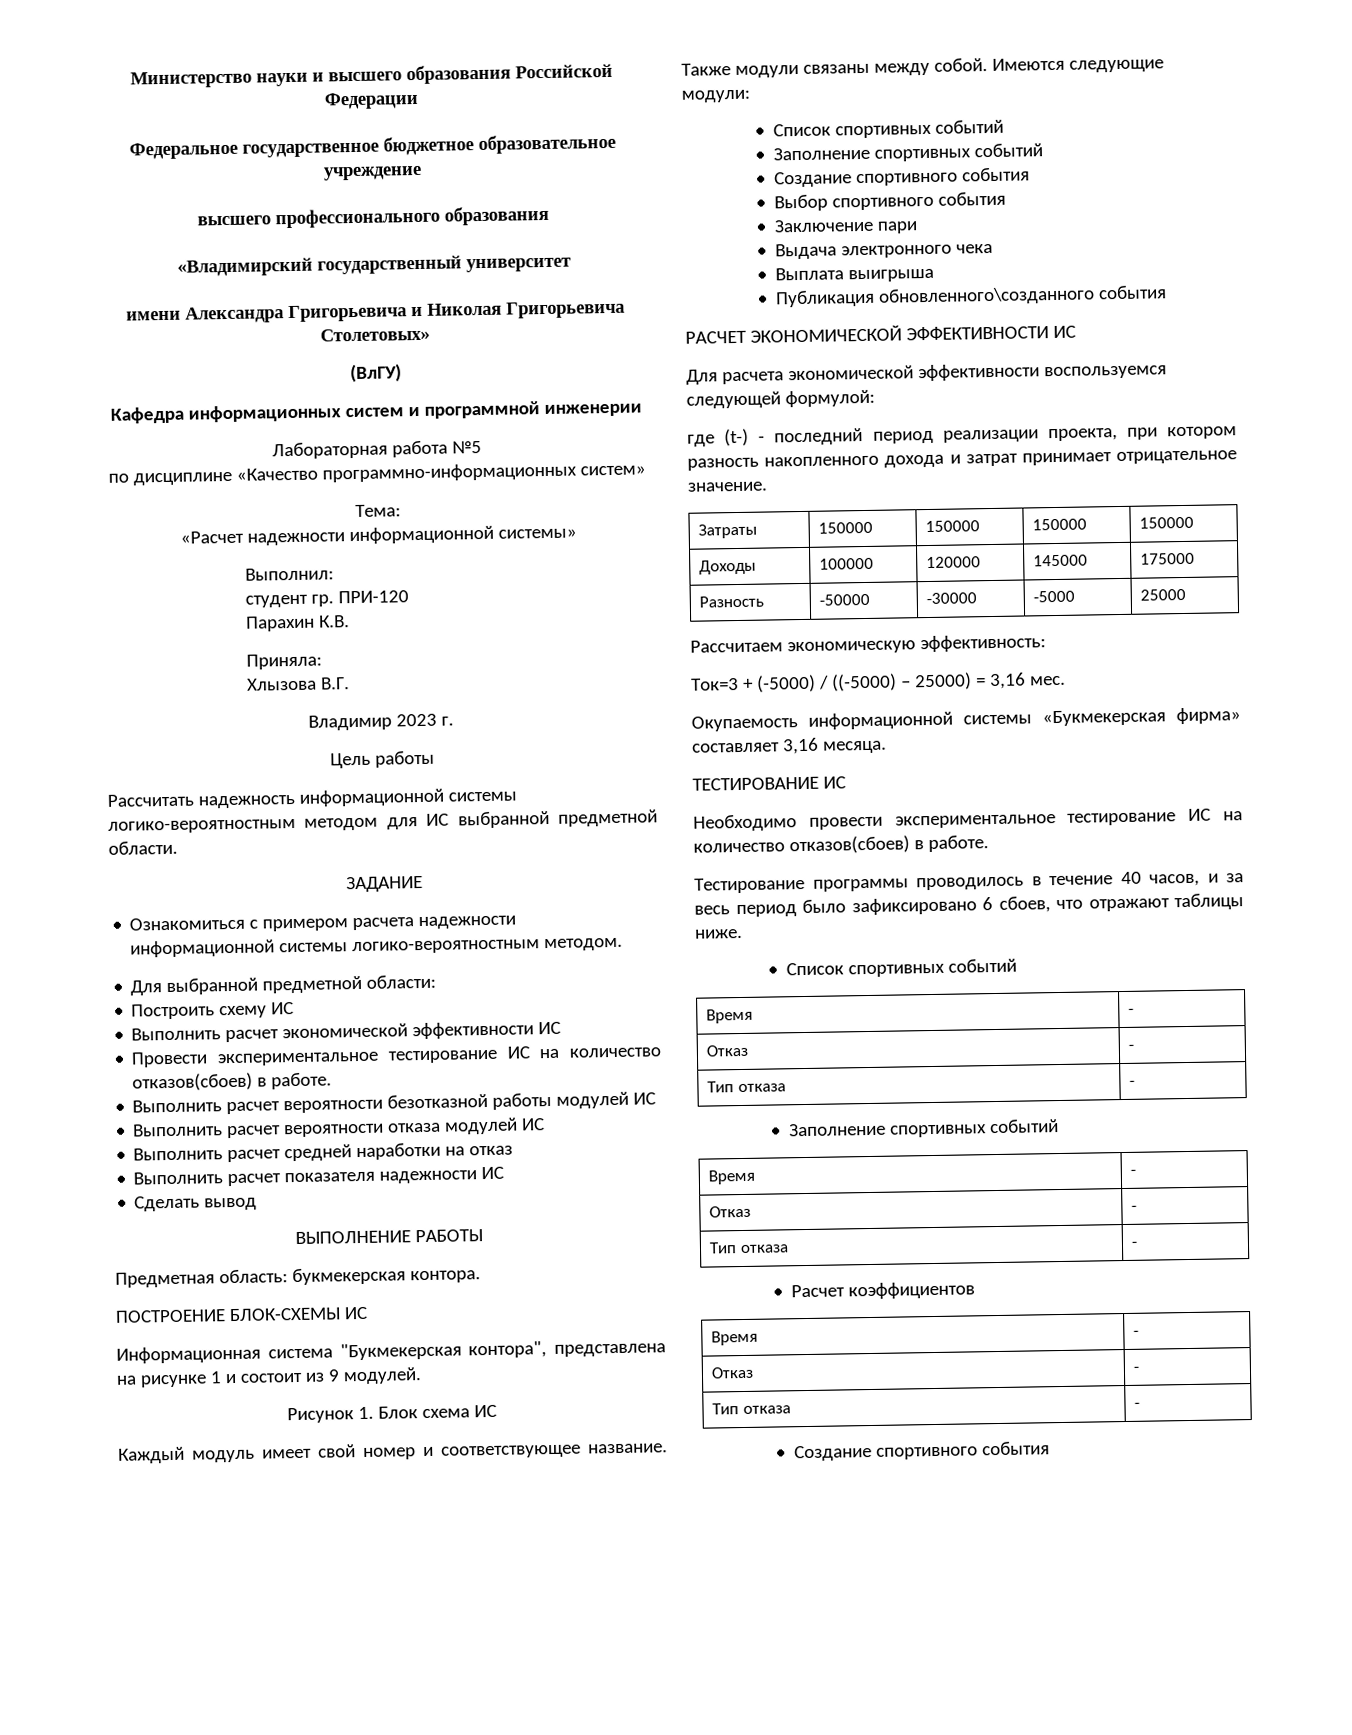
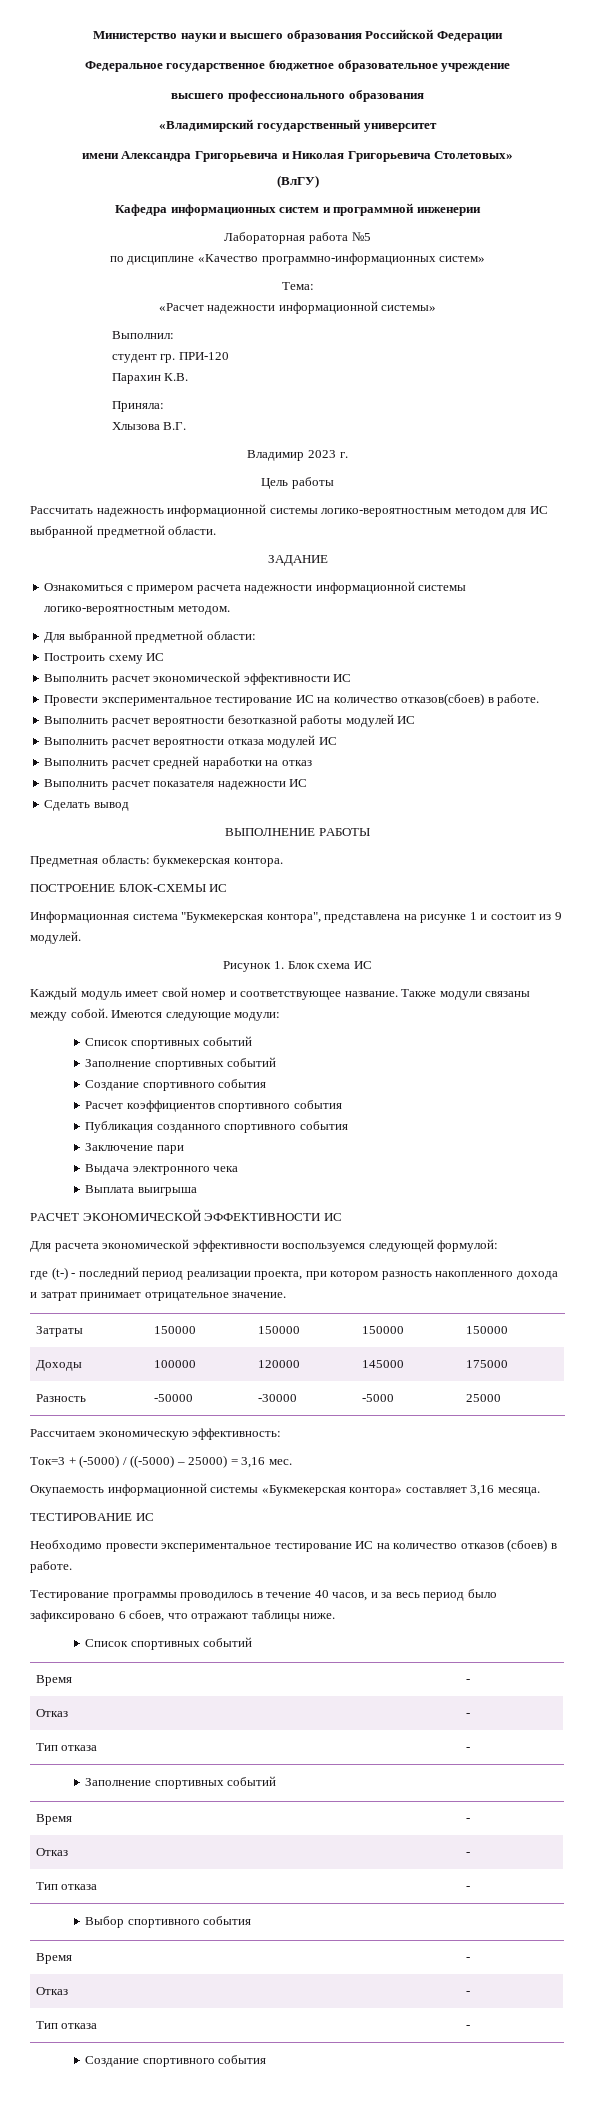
[773,194,828,212] Выбор -> [85,1100,342,1112] [85,1121,221,1133] Расчет коэффициентов спортивного события // Публикация созданного
[774,285,1167,308] // Публикация обновленного\созданного события -> (197, 1191) none
[1176,707,1241,725] фирма» -> [349,1487,403,1496] контора»
[788,835,910,855] отказов(сбоев) -> [460,1539,548,1552] отказов (сбоев)
[790,1281,975,1300] Расчет коэффициентов -> [85,1916,252,1928] Выбор спортивного события

